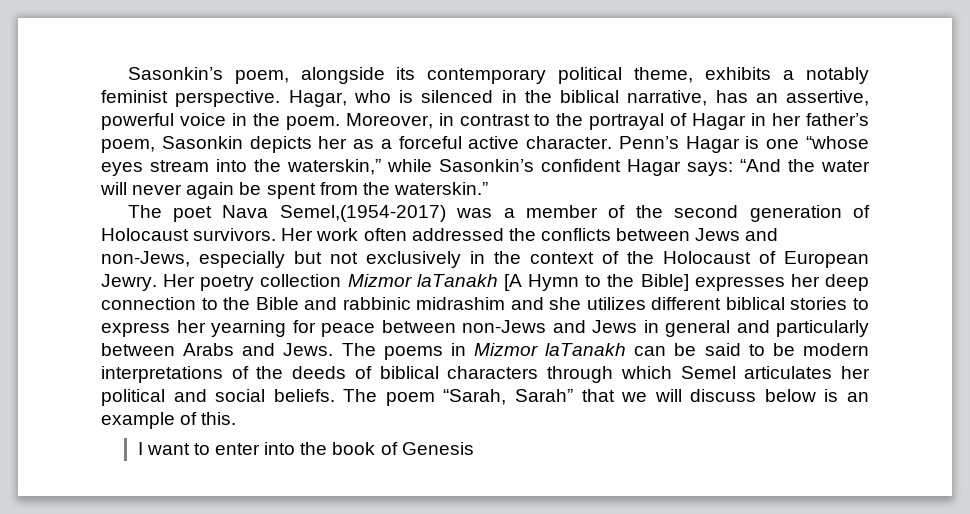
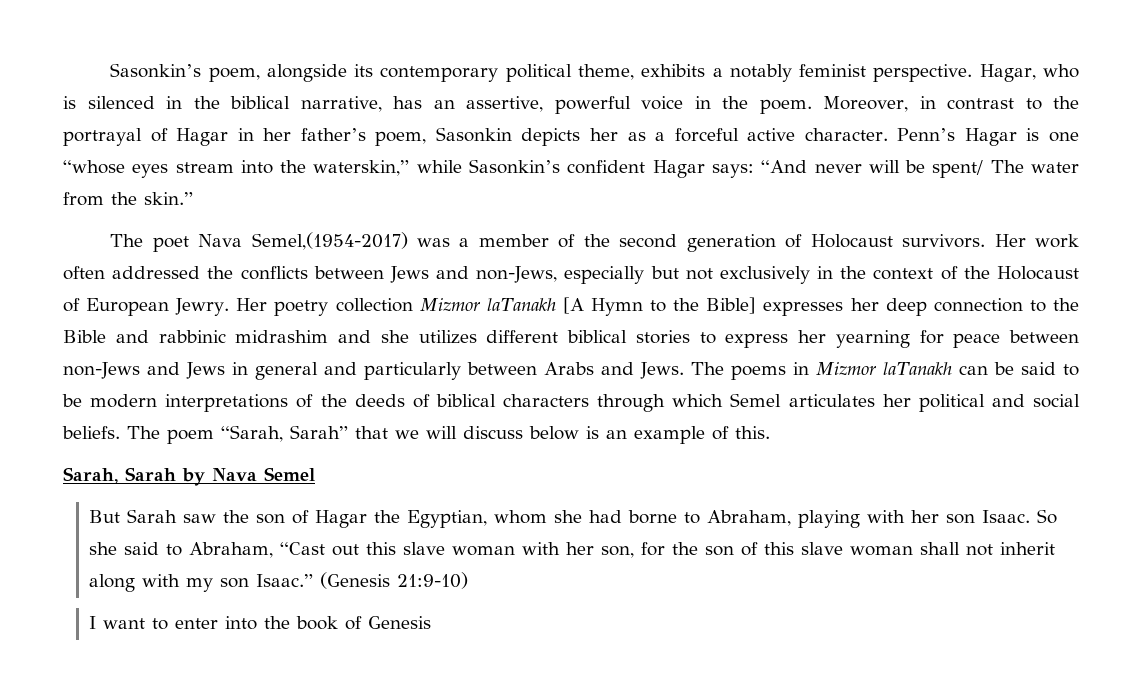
[788,159,870,172] [100,182,316,199] the water will never again be spent -> [814,160,1079,178] never will be spent/ The water
[393,182,488,195] waterskin.” -> [144,192,193,205] skin.”
(237, 418) none -> [63,467,315,486] [89,509,1058,528] [89,542,1056,558] [89,572,469,592] // Sarah, Sarah by Nava Semel // But Sarah saw the son of Hagar the Egyptian, whom she had borne to Abraham, playing with her son Isaac. So she said to Abraham, “Cast out this slave woman with her son, for the son of this slave woman shall not inherit along with my son Isaac.” (Genesis 21:9-10)

